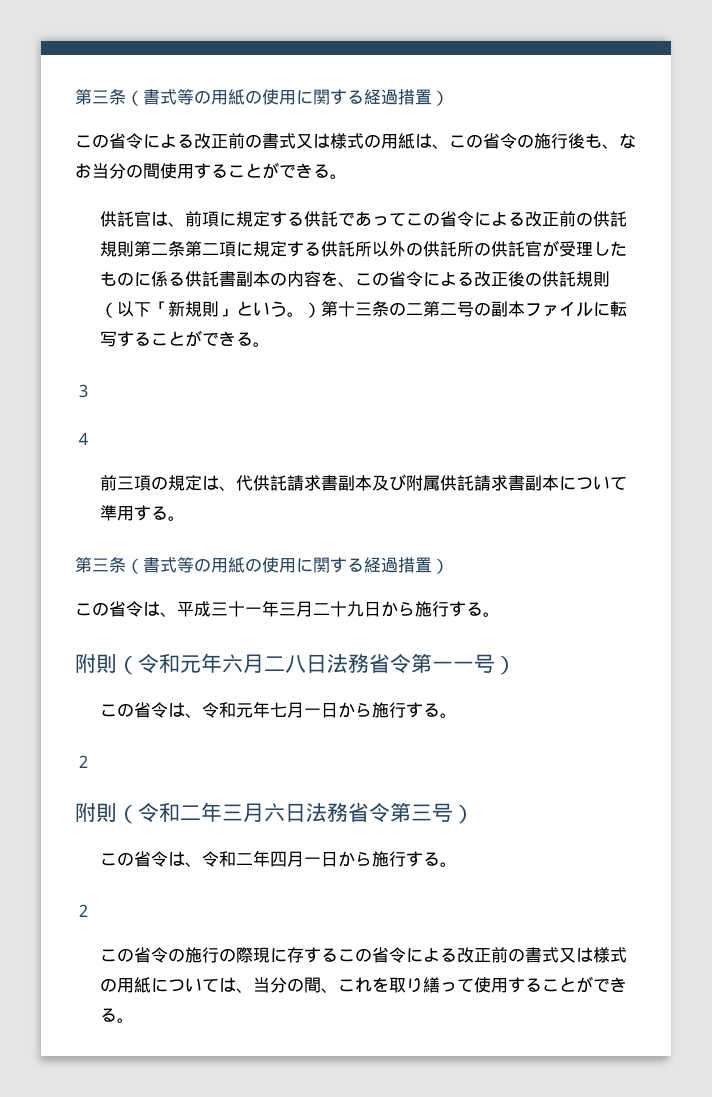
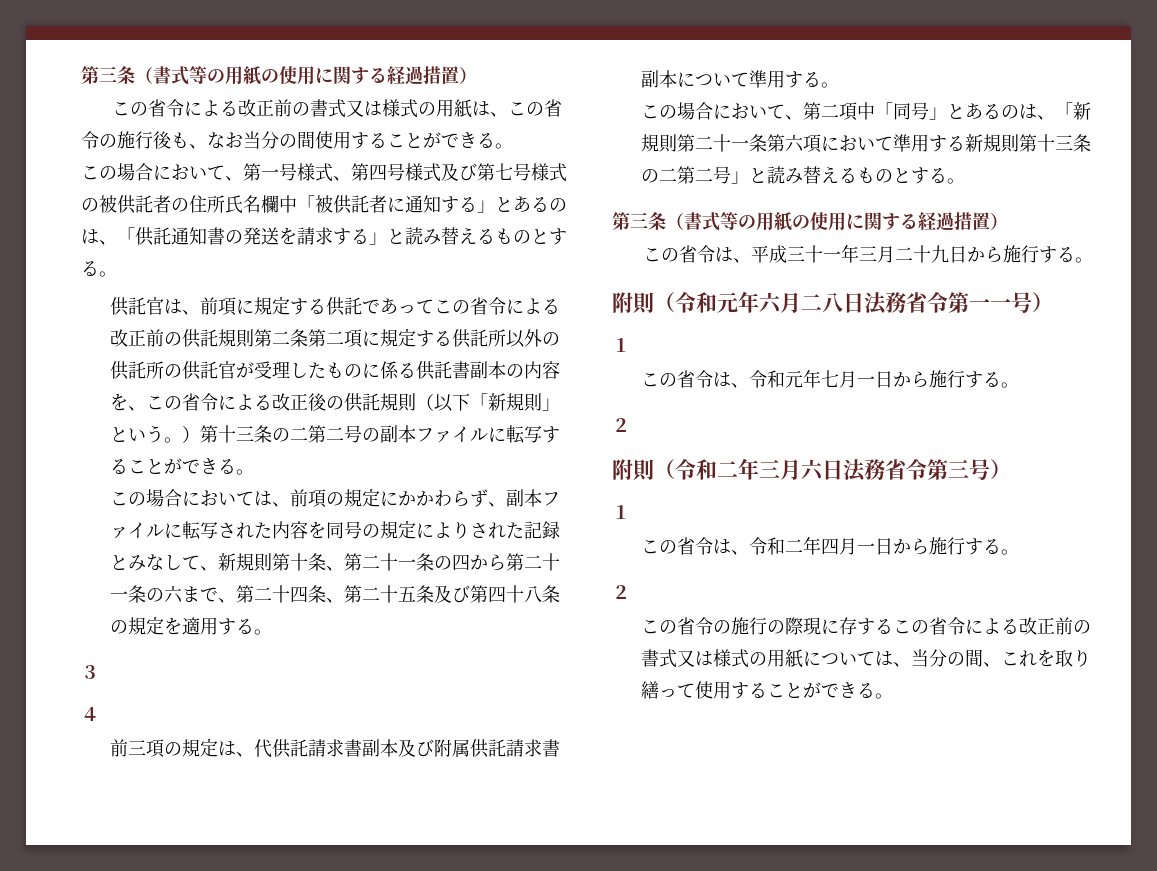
(347, 176) none -> [81,163,567,182] [81,195,567,214] [81,227,567,246] [81,261,117,277] // この場合において、第一号様式、第四号様式及び第七号様式の被供託者の住所氏名欄中「被供託者に通知する」とあるのは、「供託通知書の発送を請求する」と読み替えるものとする。
(271, 344) none -> [110,488,561,508] [110,520,561,540] [110,553,561,572] [110,585,561,603] [110,616,273,635] // この場合においては、前項の規定にかかわらず、副本ファイルに転写された内容を同号の規定によりされた記録とみなして、新規則第十条、第二十一条の四から第二十一条の六まで、第二十四条、第二十五条及び第四十八条の規定を適用する。
(186, 518) none -> [641,102,1092,121] [641,134,1092,153] [641,166,966,184] // この場合において、第二項中「同号」とあるのは、「新規則第二十一条第六項において準用する新規則第十三条の二第二号」と読み替えるものとする。
(516, 665) none -> [612,338,630,352] // １
(474, 814) none -> [612,505,630,519] // １

